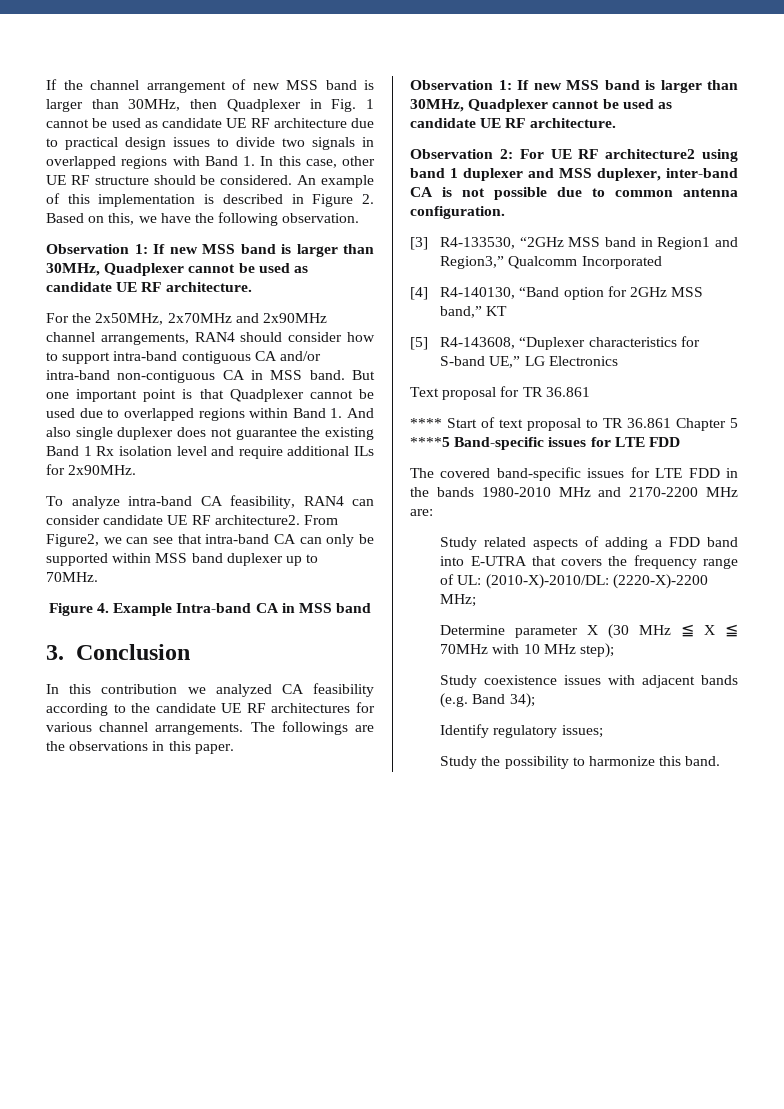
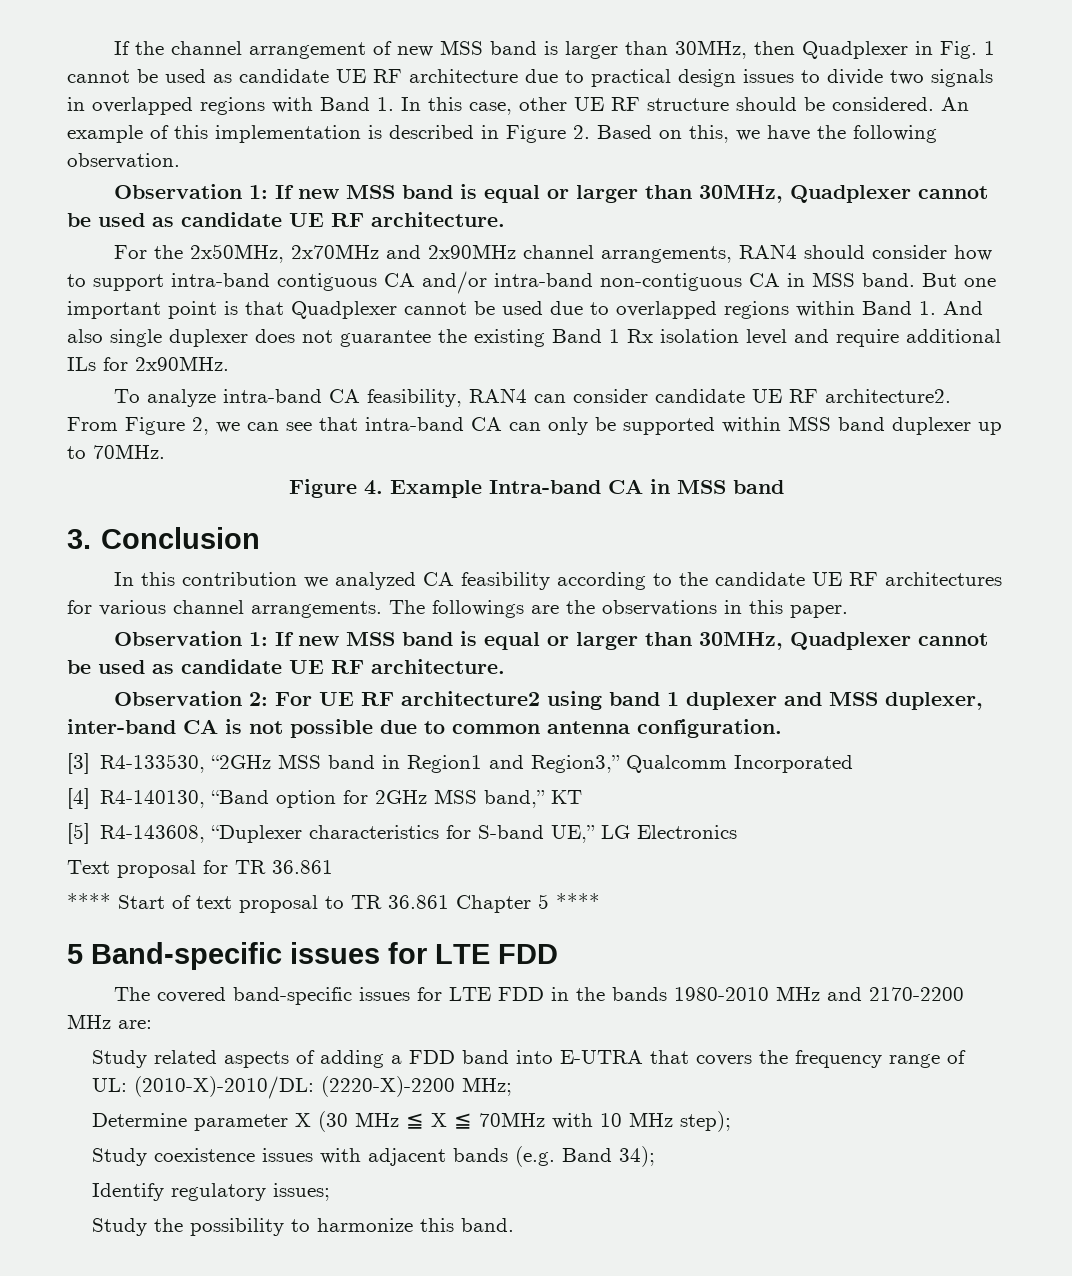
(291, 249) none -> [483,185,569,203] equal or
[46,534,99,547] Figure2, -> [125,417,209,435] Figure 2,
(655, 85) none -> [483,632,569,650] equal or
[410,437,450,447] ****5 -> [556,893,600,909] [67,944,83,964] **** // 5

